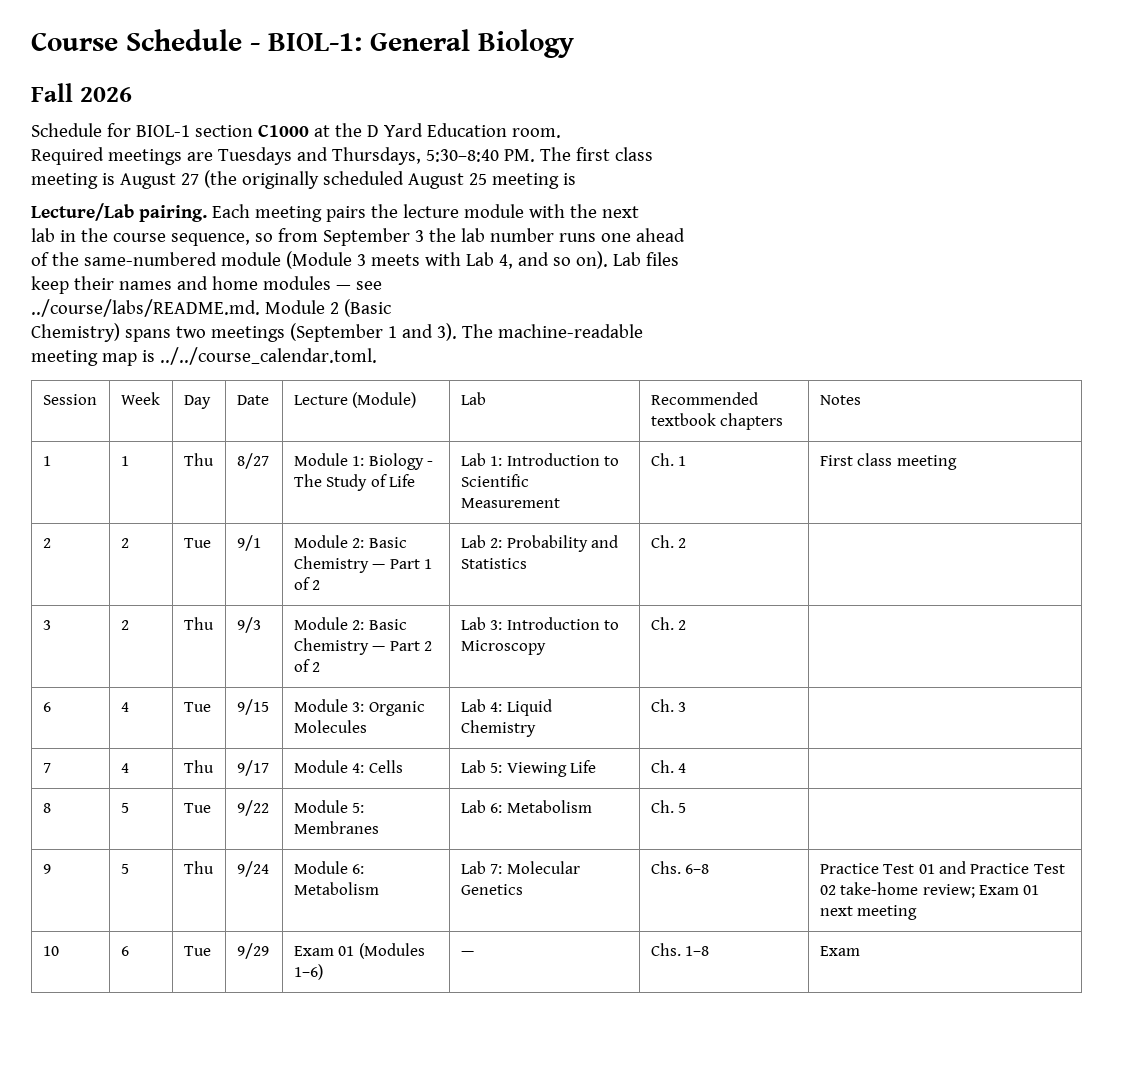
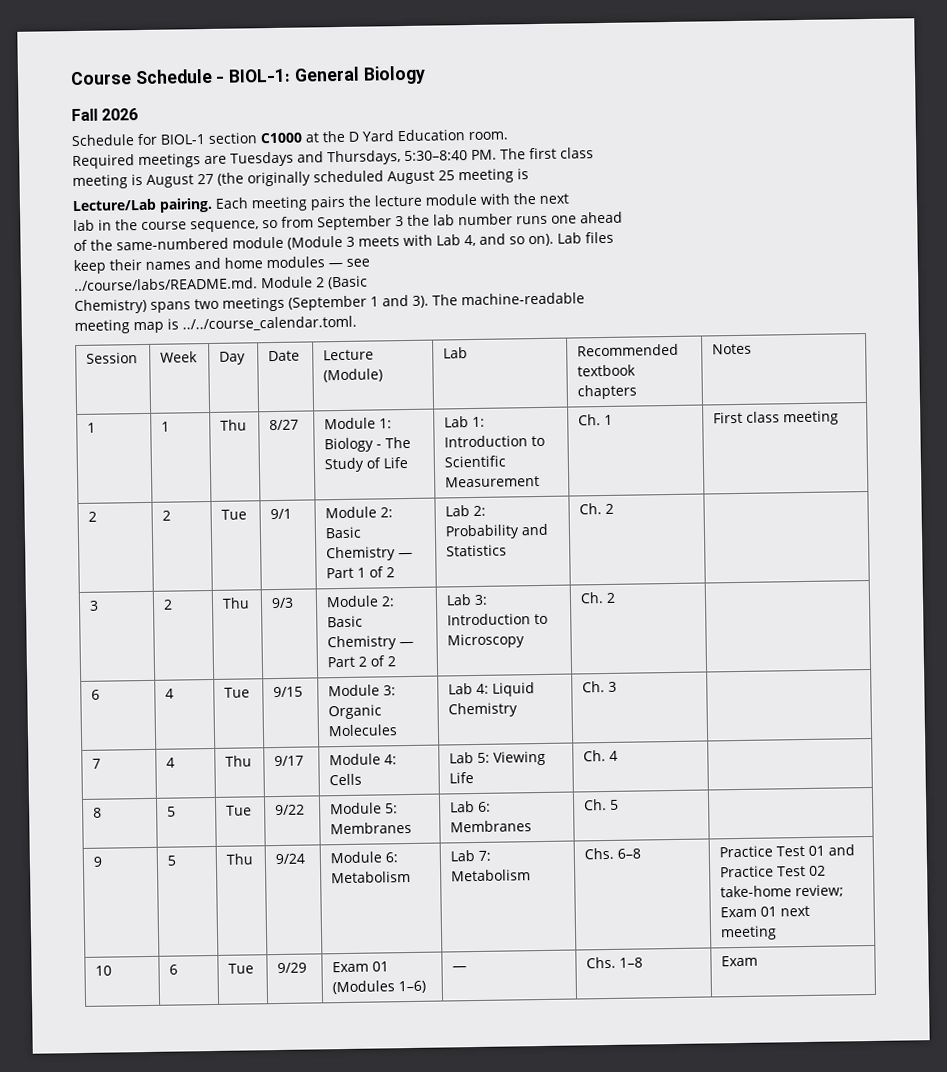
[506,800,592,813] Metabolism -> [450,820,533,833] Membranes
[506,861,580,874] [460,884,523,895] Molecular Genetics -> [451,869,532,882] Metabolism

